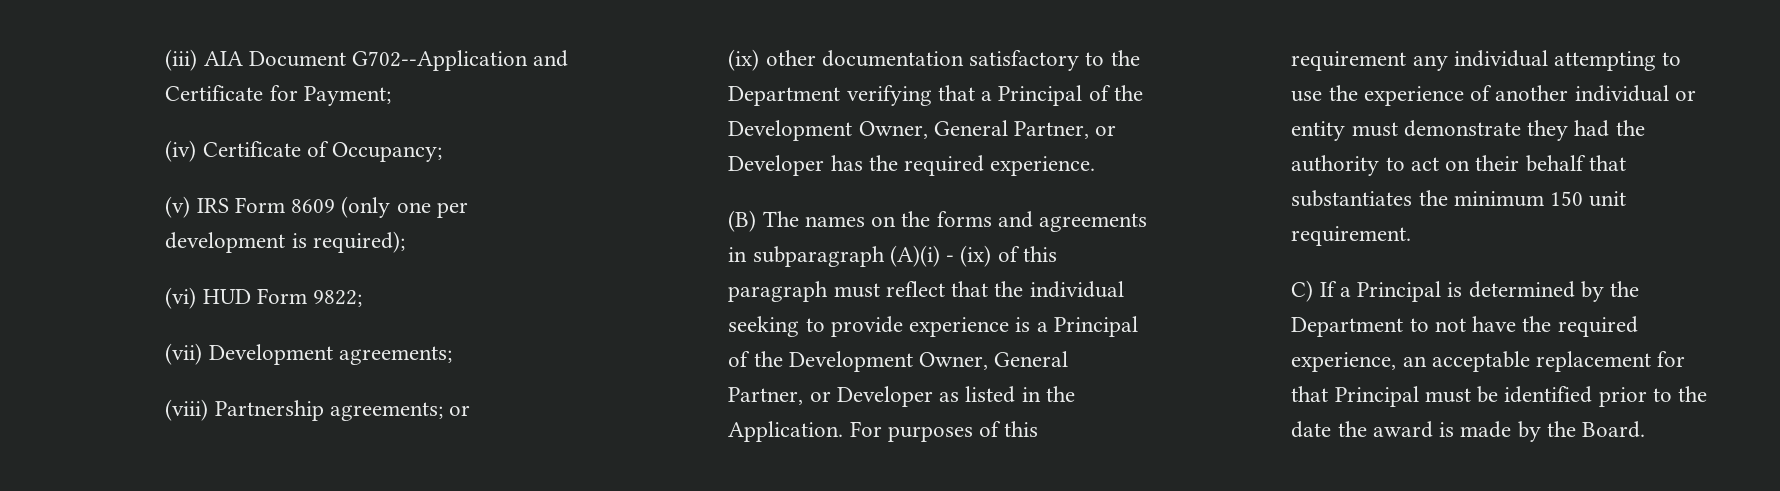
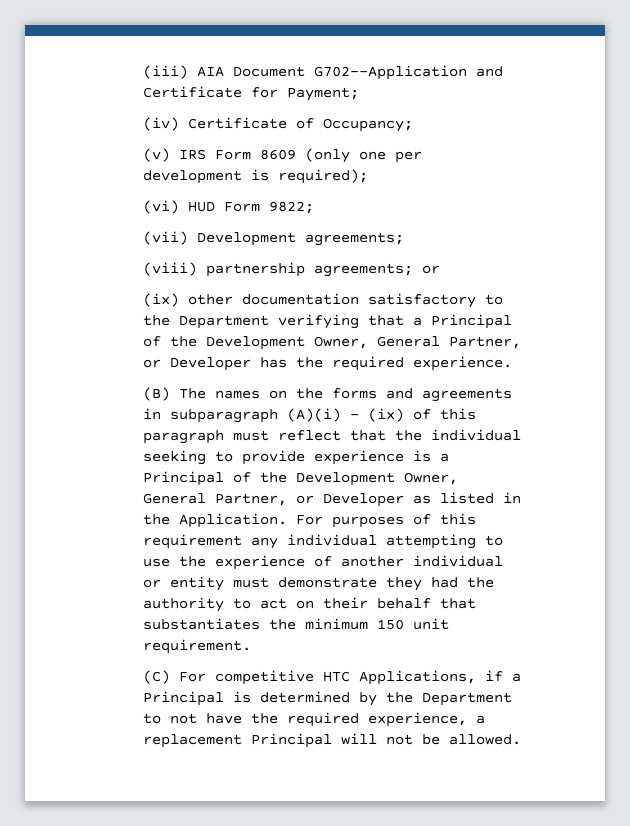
[214,400,324,421] Partnership -> [206,262,306,277] partnership
[1291,280,1337,302] C) If -> [143,670,504,685] (C) For competitive HTC Applications, if
[1402,351,1686,372] [1291,386,1707,407] [1291,421,1645,442] an acceptable replacement for that Principal must be identified prior to the date the award is made by the Board. -> [476,715,486,724] [143,733,522,748] a replacement Principal will not be allowed.

